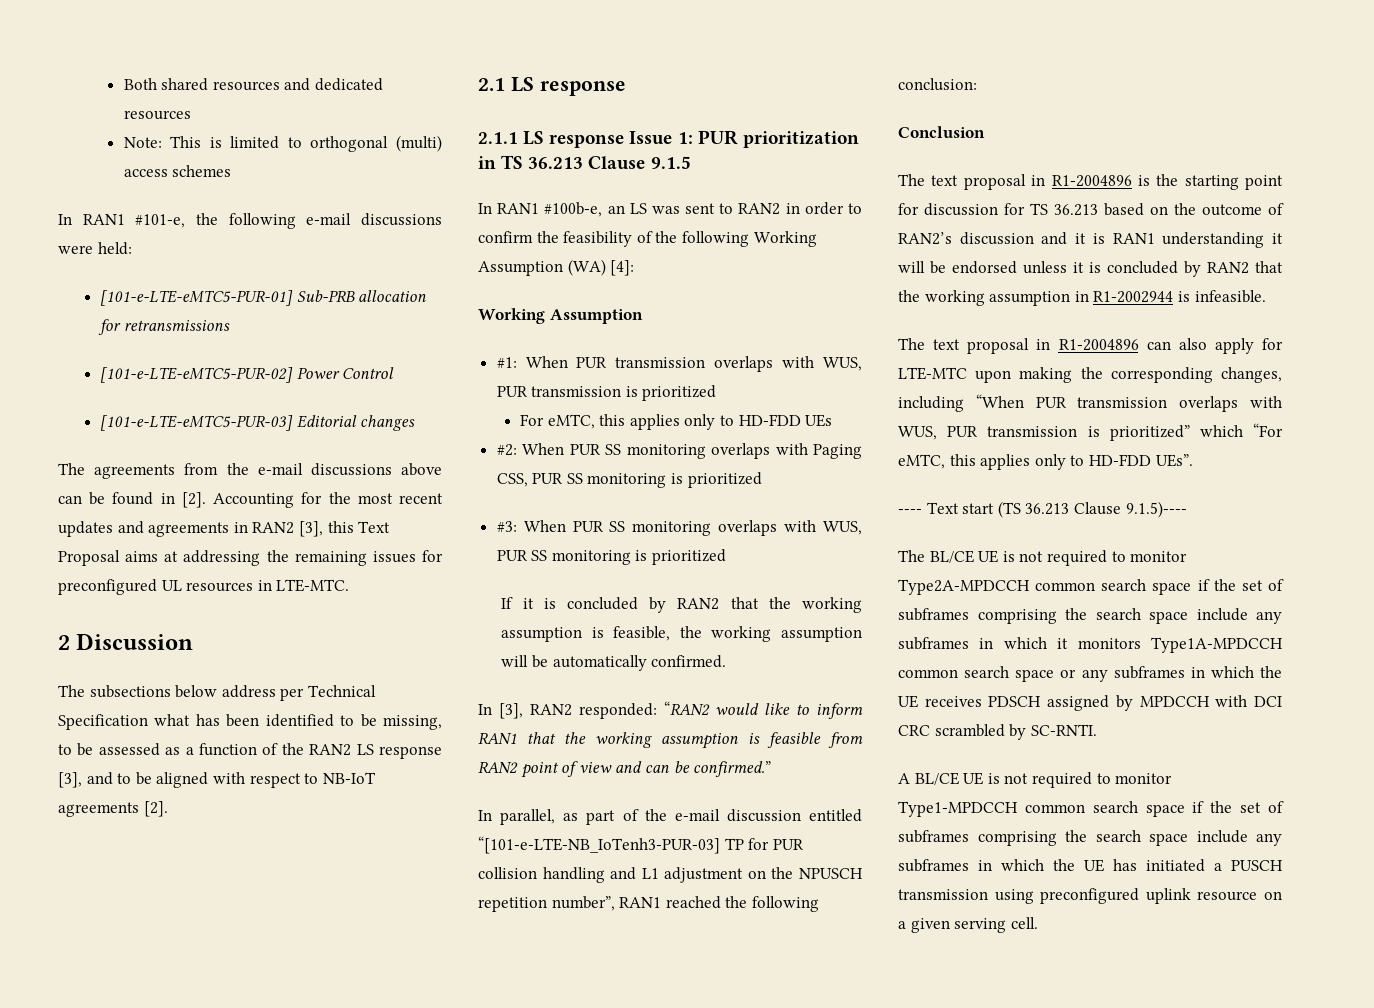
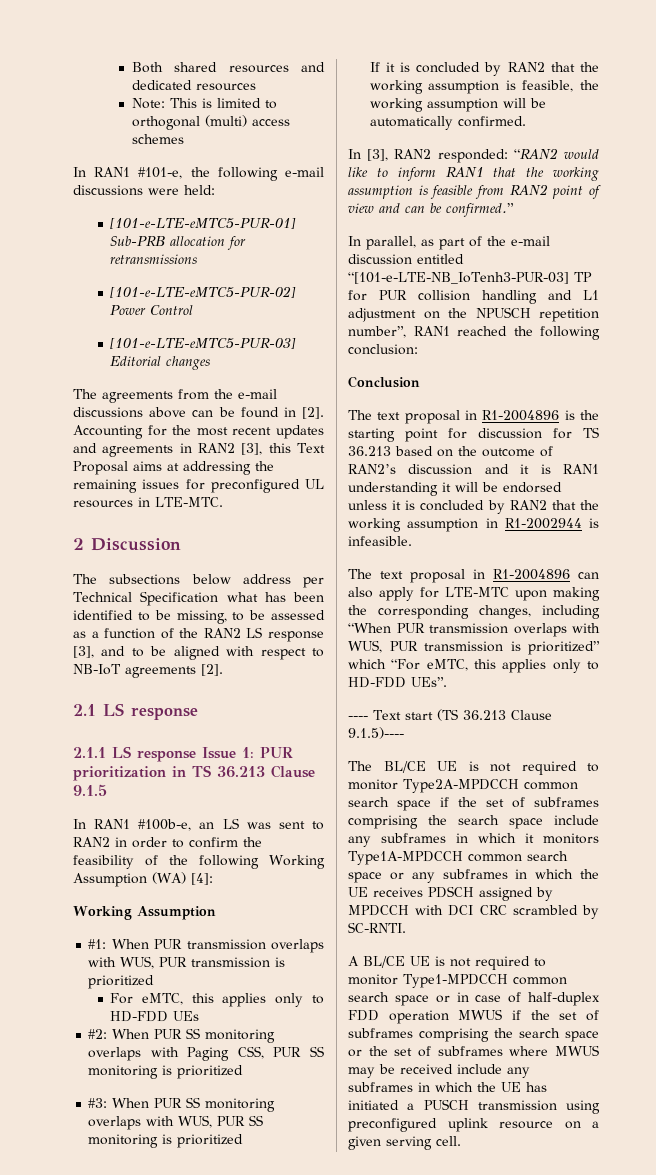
[1192,801,1284,813] [898,830,1188,846] if the set of subframes comprising the search space -> [435,992,600,1006] [348,1009,599,1024] [348,1028,599,1042] [348,1045,599,1057] [348,1064,453,1078] or in case of half-duplex FDD operation MWUS if the set of subframes comprising the search space or the set of subframes where MWUS may be received

